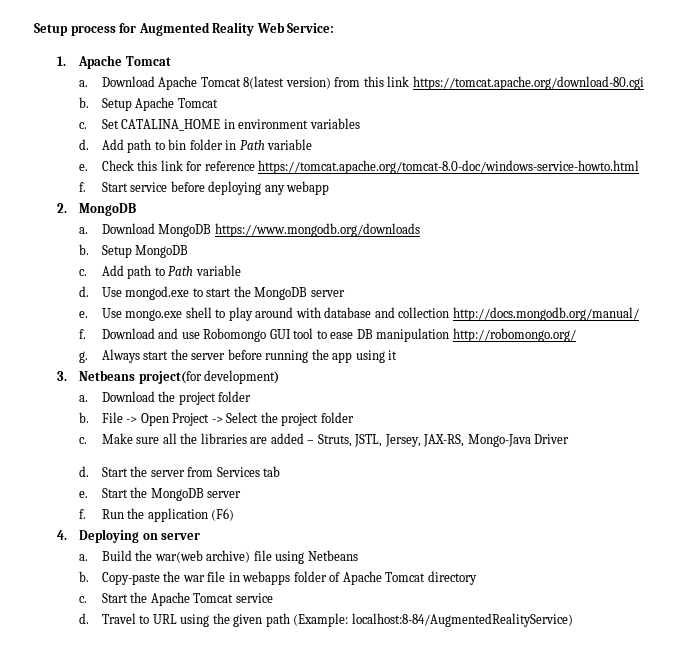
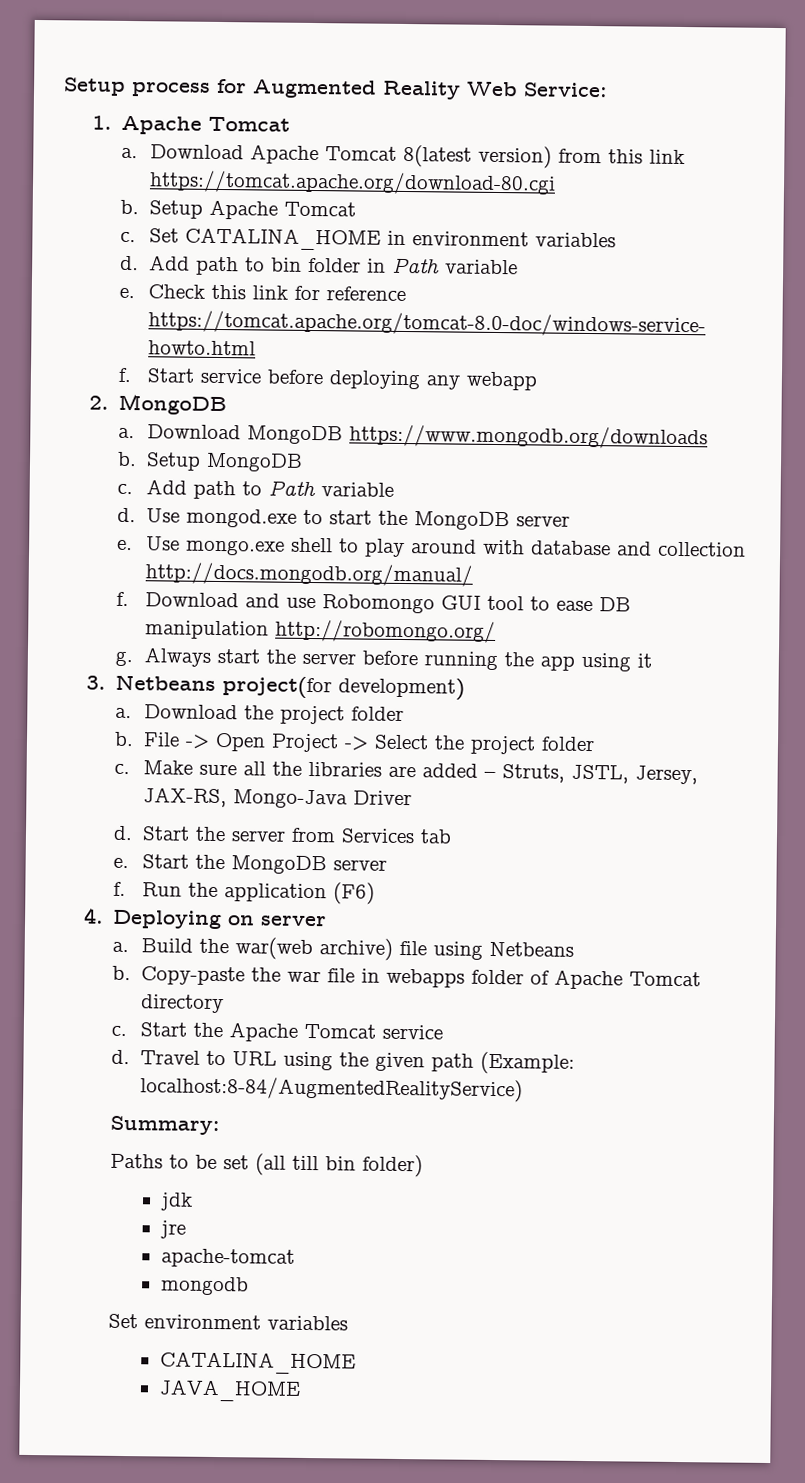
(573, 620) none -> [110,1115,221,1136] [110,1153,424,1178] [159,1192,193,1211] [159,1220,186,1239] [160,1248,295,1268] [160,1276,249,1296] [108,1313,349,1331] [159,1351,356,1375] [158,1379,301,1402] // Summary: // Paths to be set (all till bin folder) // jdk // jre // apache-tomcat // mongodb // Set environment variables // CATALINA_HOME // JAVA_HOME

